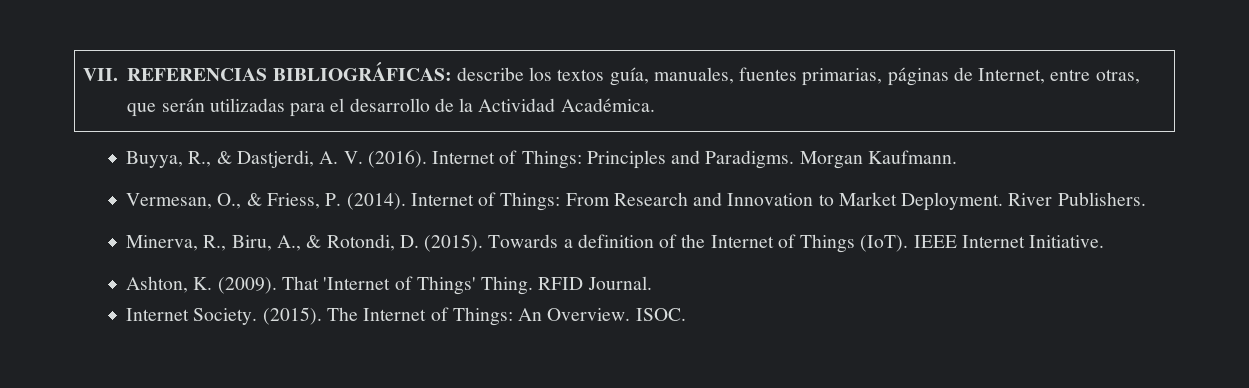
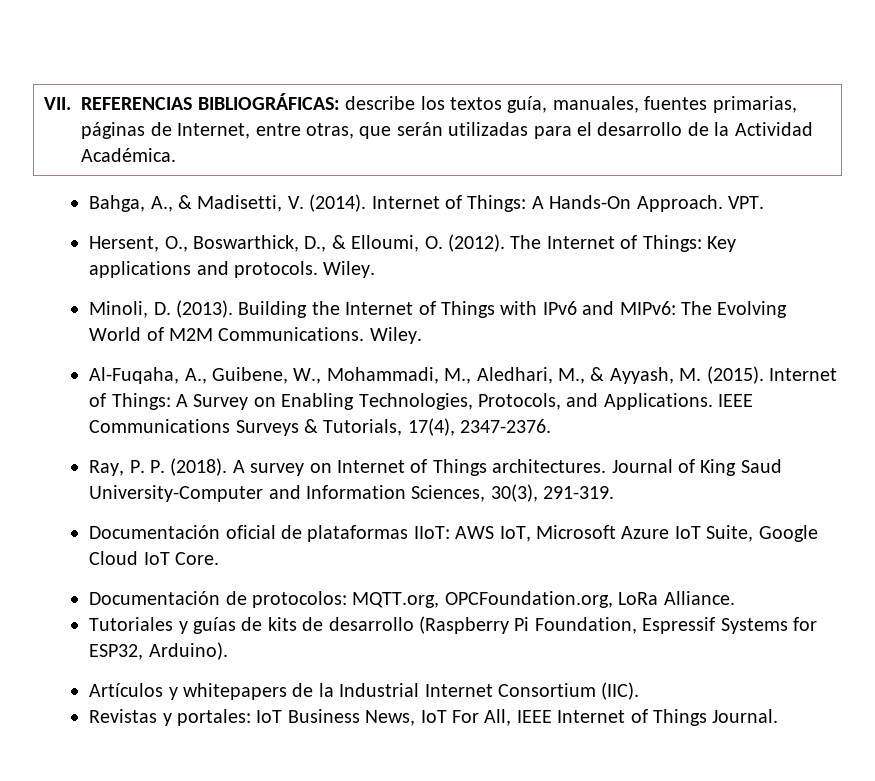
[126,150,957,169] [126,192,1146,211] [126,234,1105,253] [126,276,652,295] [126,307,686,326] Buyya, R., & Dastjerdi, A. V. (2016). Internet of Things: Principles and Paradigms. Morgan Kaufmann. // Vermesan, O., & Friess, P. (2014). Internet of Things: From Research and Innovation to Market Deployment. River Publishers. // Minerva, R., Biru, A., & Rotondi, D. (2015). Towards a definition of the Internet of Things (IoT). IEEE Internet Initiative. // Ashton, K. (2009). That 'Internet of Things' Thing. RFID Journal. // Internet Society. (2015). The Internet of Things: An Overview. ISOC. -> [89,194,764,212] [89,234,736,252] [89,261,376,278] [89,300,788,318] [89,327,422,344] [89,366,837,384] [89,393,754,410] [89,418,552,436] [89,458,782,476] [89,484,615,502] [89,525,818,542] [89,551,219,565] [89,591,735,608] [89,616,817,634] [89,642,228,660] [89,682,640,700] [89,709,779,726] Bahga, A., & Madisetti, V. (2014). Internet of Things: A Hands-On Approach. VPT. // Hersent, O., Boswarthick, D., & Elloumi, O. (2012). The Internet of Things: Key applications and protocols. Wiley. // Minoli, D. (2013). Building the Internet of Things with IPv6 and MIPv6: The Evolving World of M2M Communications. Wiley. // Al-Fuqaha, A., Guibene, W., Mohammadi, M., Aledhari, M., & Ayyash, M. (2015). Internet of Things: A Survey on Enabling Technologies, Protocols, and Applications. IEEE Communications Surveys & Tutorials, 17(4), 2347-2376. // Ray, P. P. (2018). A survey on Internet of Things architectures. Journal of King Saud University-Computer and Information Sciences, 30(3), 291-319. // Documentación oficial de plataformas IIoT: AWS IoT, Microsoft Azure IoT Suite, Google Cloud IoT Core. // Documentación de protocolos: MQTT.org, OPCFoundation.org, LoRa Alliance. // Tutoriales y guías de kits de desarrollo (Raspberry Pi Foundation, Espressif Systems for ESP32, Arduino). // Artículos y whitepapers de la Industrial Internet Consortium (IIC). // Revistas y portales: IoT Business News, IoT For All, IEEE Internet of Things Journal.

